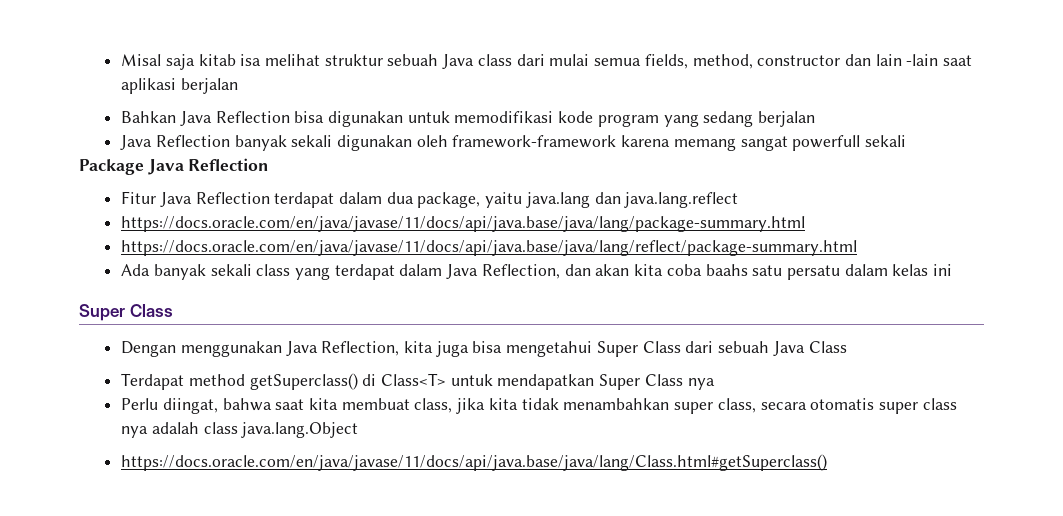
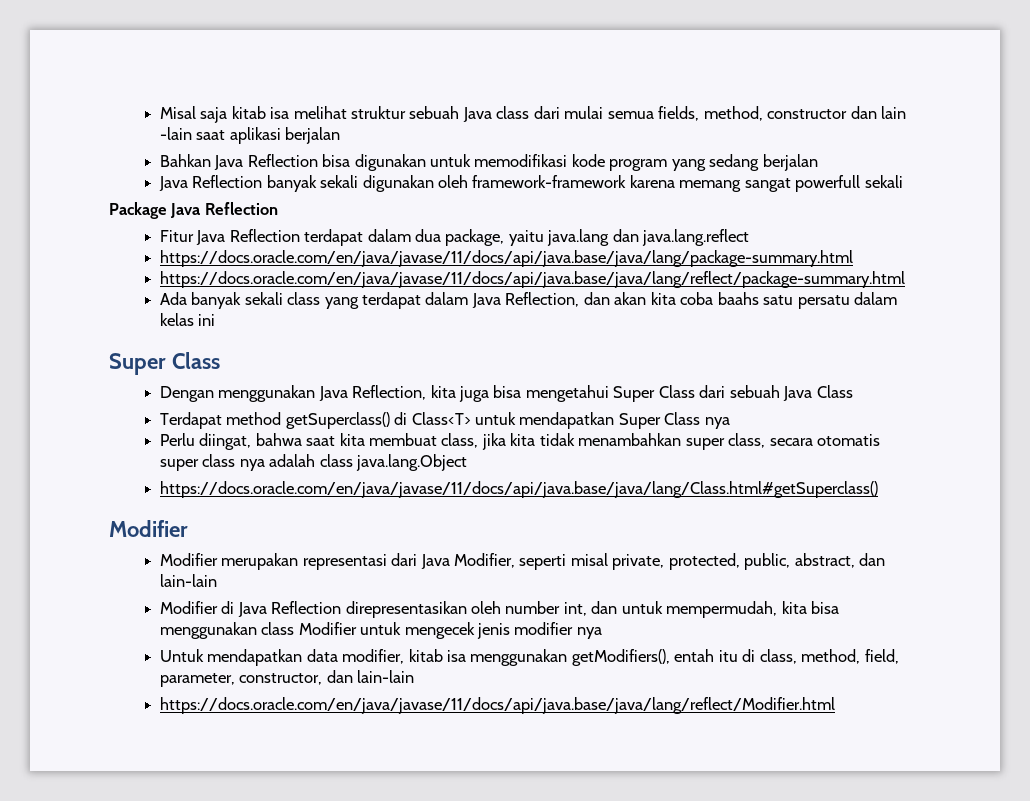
(828, 462) none -> [109,520,188,537] [159,553,886,570] [159,574,217,587] [159,601,840,618] [159,622,602,639] [159,649,899,666] [159,670,415,687] [159,697,835,714] // Modifier // Modifier merupakan representasi dari Java Modifier, seperti misal private, protected, public, abstract, dan lain-lain // Modifier di Java Reflection direpresentasikan oleh number int, dan untuk mempermudah, kita bisa menggunakan class Modifier untuk mengecek jenis modifier nya // Untuk mendapatkan data modifier, kitab isa menggunakan getModifiers(), entah itu di class, method, field, parameter, constructor, dan lain-lain // https://docs.oracle.com/en/java/javase/11/docs/api/java.base/java/lang/reflect/Modifier.html

